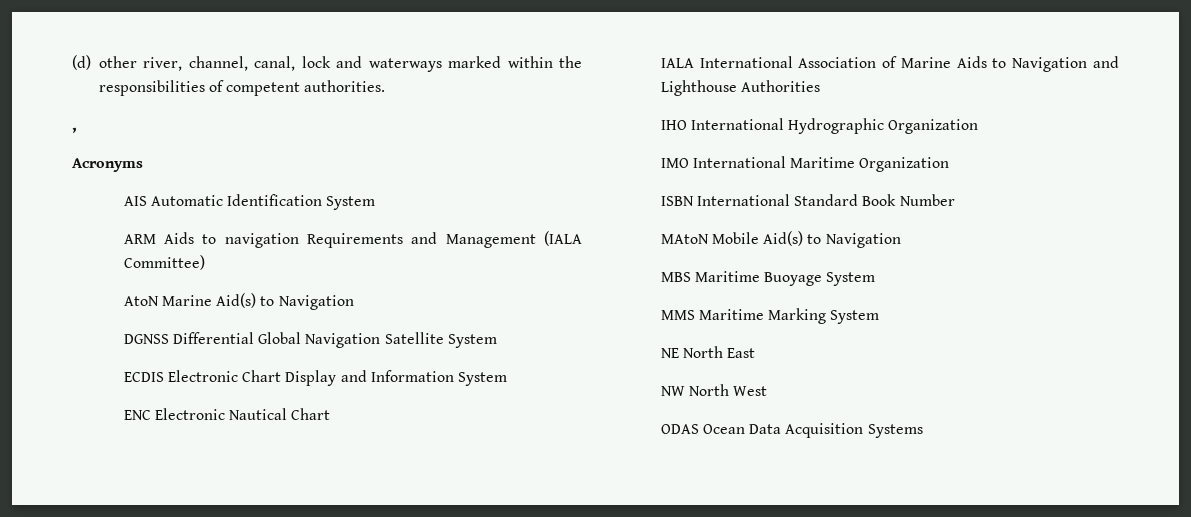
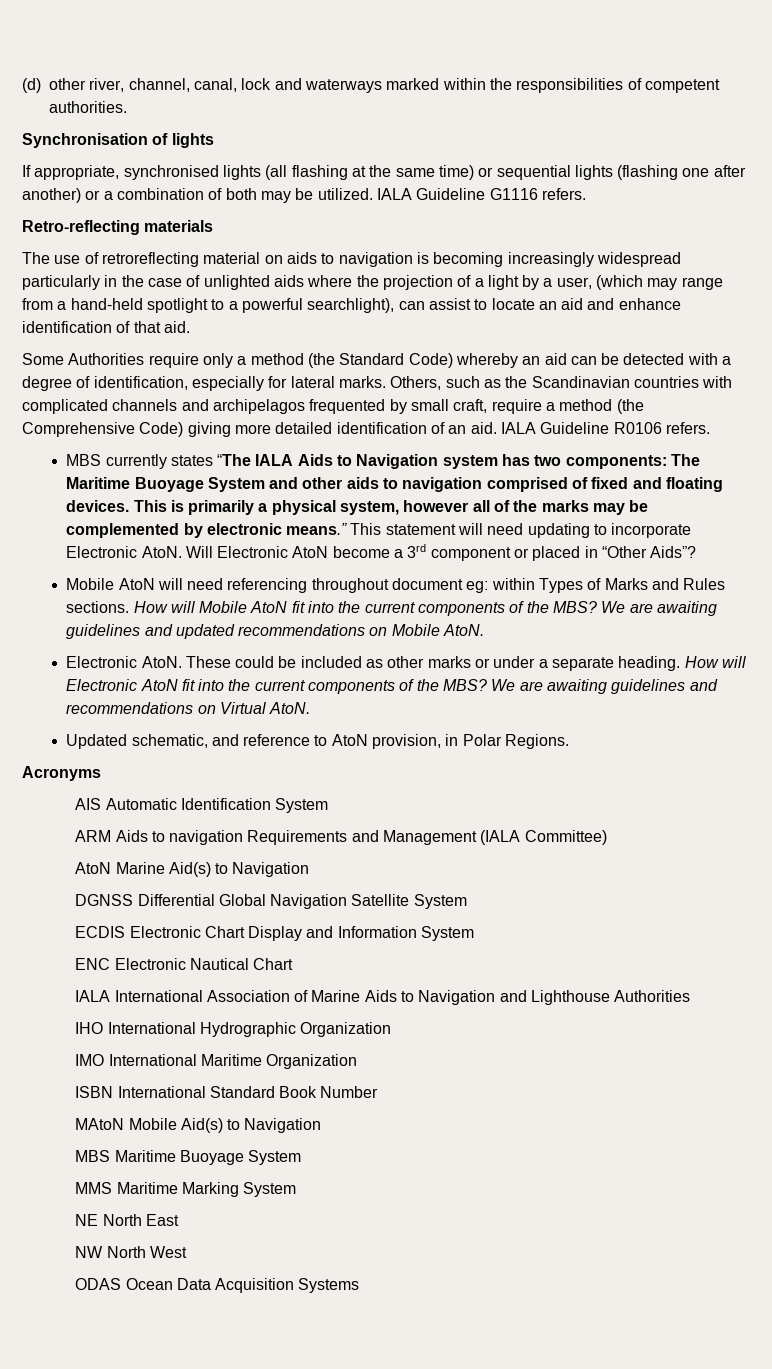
[72,127,77,133] , -> [22,133,214,148] [22,165,746,180] [22,188,586,203] [22,220,214,235] [22,252,681,267] [22,275,723,290] [22,298,681,313] [22,321,190,333] [22,353,732,368] [22,376,733,391] [22,399,644,414] [22,422,710,437] [66,454,701,469] [66,477,724,492] [66,500,649,515] [66,523,692,538] [66,544,697,561] [66,578,726,593] [66,601,718,616] [66,624,485,639] [66,656,747,671] [66,679,718,694] [66,702,311,714] [66,734,570,749] Synchronisation of lights // If appropriate, synchronised lights (all flashing at the same time) or sequential lights (flashing one after another) or a combination of both may be utilized. IALA Guideline G1116 refers. // Retro-reflecting materials // The use of retroreflecting material on aids to navigation is becoming increasingly widespread particularly in the case of unlighted aids where the projection of a light by a user, (which may range from a hand‐held spotlight to a powerful searchlight), can assist to locate an aid and enhance identification of that aid. // Some Authorities require only a method (the Standard Code) whereby an aid can be detected with a degree of identification, especially for lateral marks. Others, such as the Scandinavian countries with complicated channels and archipelagos frequented by small craft, require a method (the Comprehensive Code) giving more detailed identification of an aid. IALA Guideline R0106 refers. // MBS currently states “The IALA Aids to Navigation system has two components: The Maritime Buoyage System and other aids to navigation comprised of fixed and floating devices. This is primarily a physical system, however all of the marks may be complemented by electronic means.” This statement will need updating to incorporate Electronic AtoN. Will Electronic AtoN become a 3rd component or placed in “Other Aids”? // Mobile AtoN will need referencing throughout document eg: within Types of Marks and Rules sections. How will Mobile AtoN fit into the current components of the MBS? We are awaiting guidelines and updated recommendations on Mobile AtoN. // Electronic AtoN. These could be included as other marks or under a separate heading. How will Electronic AtoN fit into the current components of the MBS? We are awaiting guidelines and recommendations on Virtual AtoN. // Updated schematic, and reference to AtoN provision, in Polar Regions.

